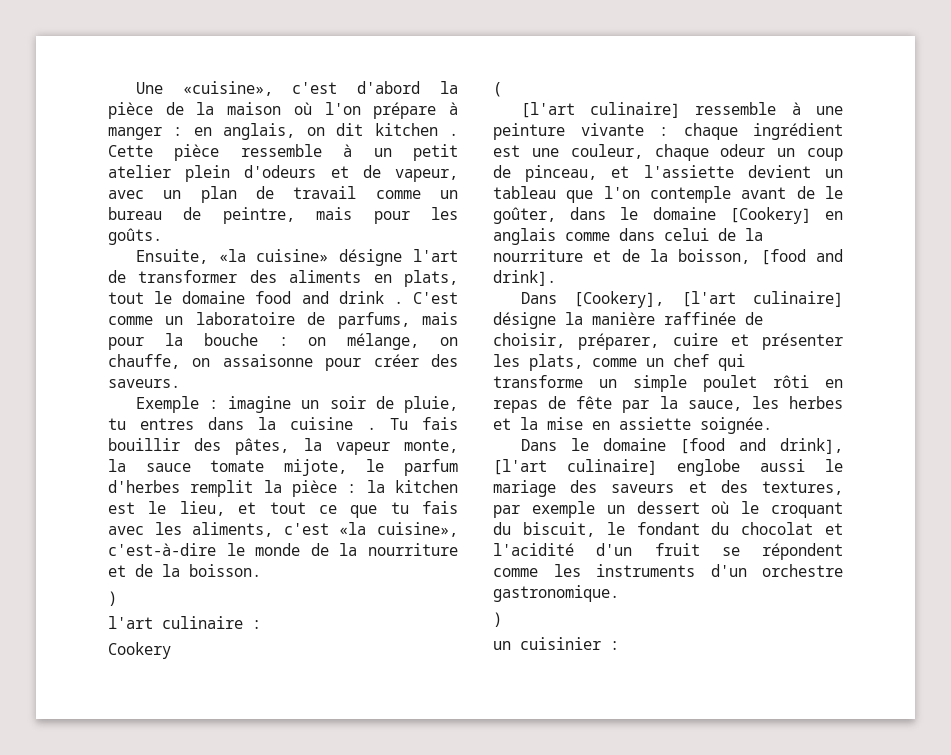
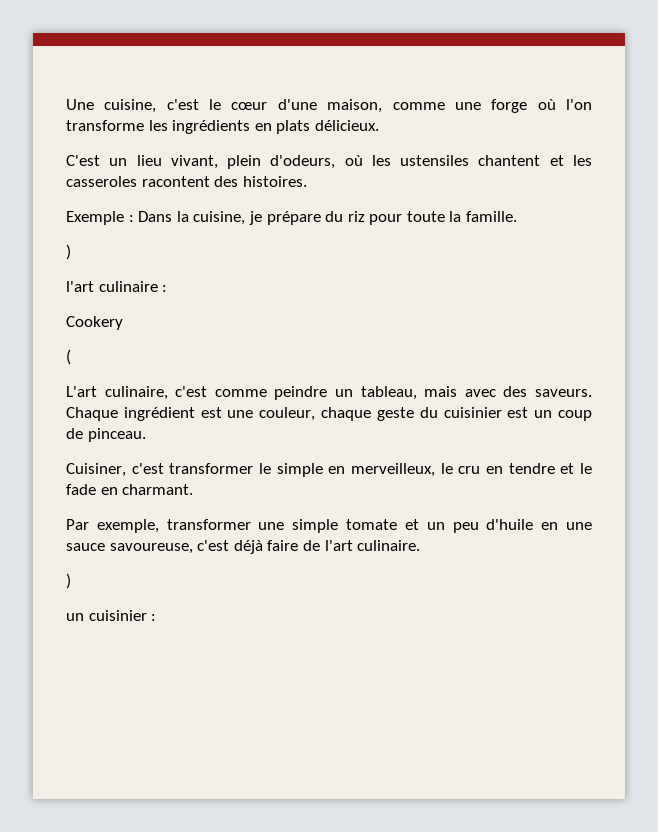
[182,81,458,96] [108,102,459,119] [108,123,458,140] [108,144,458,161] [108,165,458,182] [108,186,458,203] [108,207,458,224] [108,228,162,245] [135,249,458,266] [108,270,458,287] [108,291,458,304] [108,312,458,329] [108,333,459,350] [108,354,458,371] [108,379,180,388] [135,396,458,413] [108,417,458,430] [108,438,458,455] [108,459,458,476] [108,480,458,497] [108,501,458,518] [108,522,458,537] [108,543,458,556] [108,564,261,577] «cuisine», c'est d'abord la pièce de la maison où l'on prépare à manger : en anglais, on dit kitchen . Cette pièce ressemble à un petit atelier plein d'odeurs et de vapeur, avec un plan de travail comme un bureau de peintre, mais pour les goûts. // Ensuite, «la cuisine» désigne l'art de transformer des aliments en plats, tout le domaine food and drink . C'est comme un laboratoire de parfums, mais pour la bouche : on mélange, on chauffe, on assaisonne pour créer des saveurs. // Exemple : imagine un soir de pluie, tu entres dans la cuisine . Tu fais bouillir des pâtes, la vapeur monte, la sauce tomate mijote, le parfum d'herbes remplit la pièce : la kitchen est le lieu, et tout ce que tu fais avec les aliments, c'est «la cuisine», c'est-à-dire le monde de la nourriture et de la boisson. -> [104,99,592,113] [66,120,379,134] [66,155,592,169] [66,176,307,187] [66,211,518,225] cuisine, c'est le cœur d'une maison, comme une forge où l'on transforme les ingrédients en plats délicieux. // C'est un lieu vivant, plein d'odeurs, où les ustensiles chantent et les casseroles racontent des histoires. // Exemple : Dans la cuisine, je prépare du riz pour toute la famille.
[520,102,843,118] [493,123,738,140] [l'art culinaire] ressemble à une peinture vivante : chaque -> [66,386,593,400] [66,407,118,421] L'art culinaire, c'est comme peindre un tableau, mais avec des saveurs. Chaque
[720,144,843,161] [493,165,843,182] [493,186,843,203] [493,207,843,224] [493,228,763,245] [493,249,843,265] [493,270,556,286] [520,291,843,308] [493,312,763,329] [493,333,843,350] [493,354,745,371] [493,375,843,392] [493,396,843,413] [493,417,772,434] [520,438,843,454] [493,459,843,476] [493,480,843,497] [493,501,843,518] [493,522,843,537] [493,543,843,560] [493,564,843,577] [493,585,619,602] odeur un coup de pinceau, et l'assiette devient un tableau que l'on contemple avant de le goûter, dans le domaine [Cookery] en anglais comme dans celui de la nourriture et de la boisson, [food and drink]. // Dans [Cookery], [l'art culinaire] désigne la manière raffinée de choisir, préparer, cuire et présenter les plats, comme un chef qui transforme un simple poulet rôti en repas de fête par la sauce, les herbes et la mise en assiette soignée. // Dans le domaine [food and drink], [l'art culinaire] englobe aussi le mariage des saveurs et des textures, par exemple un dessert où le croquant du biscuit, le fondant du chocolat et l'acidité d'un fruit se répondent comme les instruments d'un orchestre gastronomique. -> [376,407,592,421] [66,428,146,442] [66,463,593,477] [66,484,194,495] [66,519,592,533] [66,540,421,554] geste du cuisinier est un coup de pinceau. // Cuisiner, c'est transformer le simple en merveilleux, le cru en tendre et le fade en charmant. // Par exemple, transformer une simple tomate et un peu d'huile en une sauce savoureuse, c'est déjà faire de l'art culinaire.

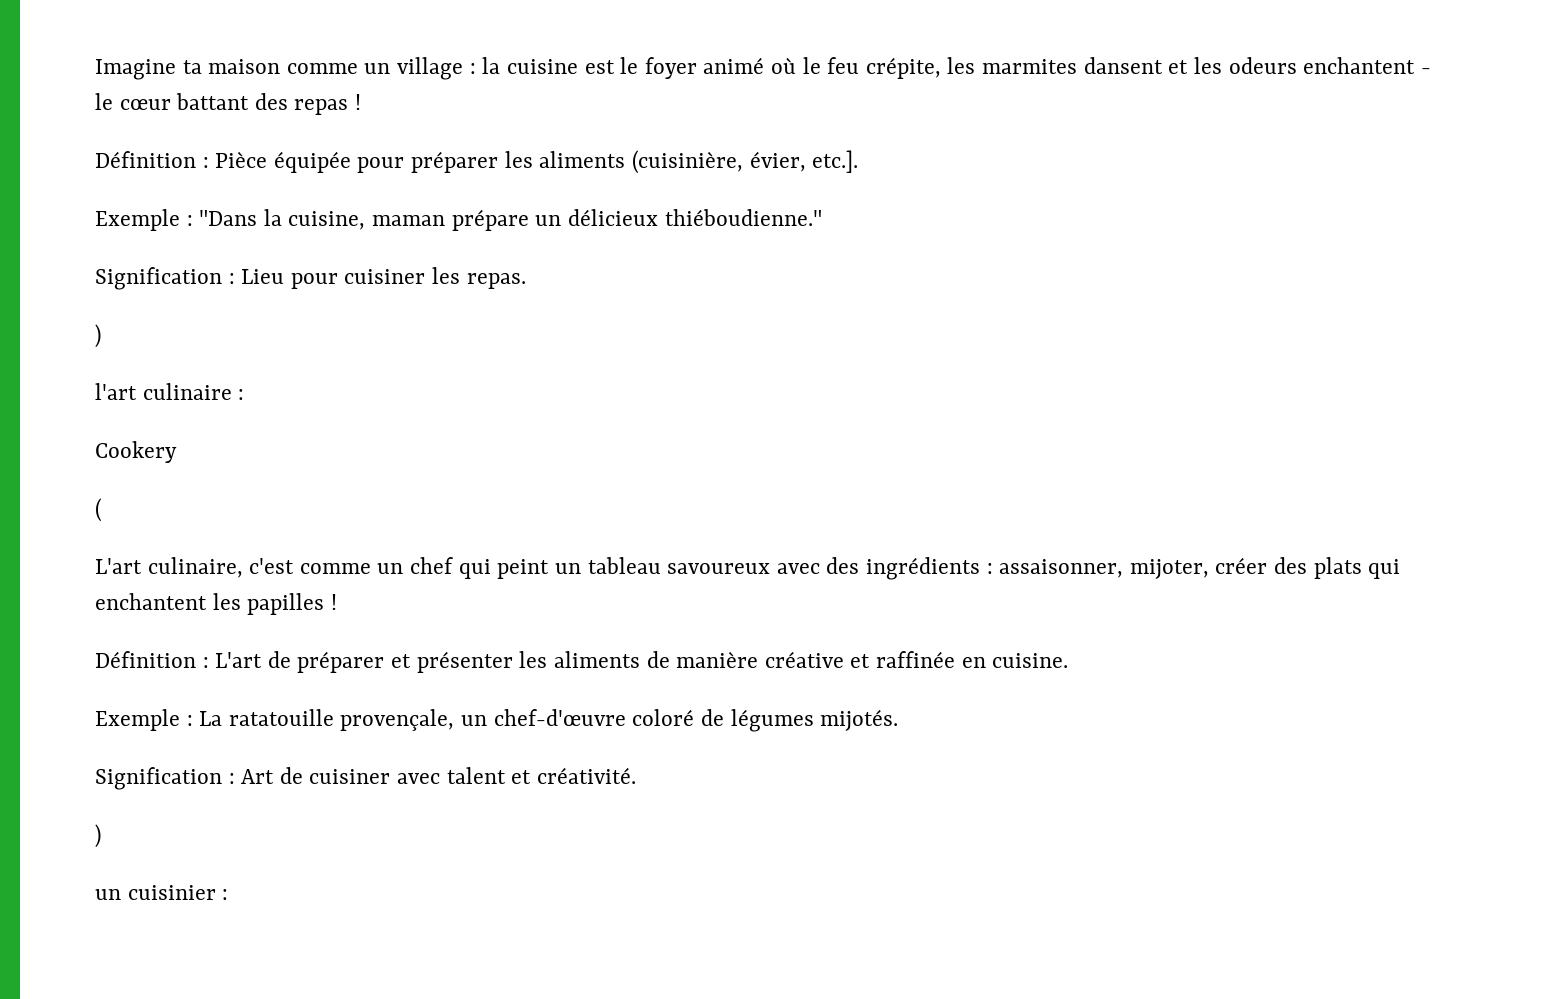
[66,99,592,113] [66,120,379,134] [66,155,592,169] [66,176,307,187] [66,211,173,225] Une cuisine, c'est le cœur d'une maison, comme une forge où l'on transforme les ingrédients en plats délicieux. // C'est un lieu vivant, plein d'odeurs, où les ustensiles chantent et les casseroles racontent des histoires. // Exemple : Dans -> [95,57,1431,80] [95,93,362,115] [95,150,859,174] [95,209,258,231] Imagine ta maison comme un village : la cuisine est le foyer animé où le feu crépite, les marmites dansent et les odeurs enchantent - le cœur battant des repas ! // Définition : Pièce équipée pour préparer les aliments (cuisinière, évier, etc.]. // Exemple : "Dans
[248,211,518,225] je prépare du riz pour toute la famille. -> [372,209,822,231] [95,267,526,290] maman prépare un délicieux thiéboudienne." // Signification : Lieu pour cuisiner les repas.
[274,386,593,400] [66,407,592,421] [66,428,146,442] [66,463,593,477] [66,484,194,495] [66,519,592,533] [66,540,421,554] peindre un tableau, mais avec des saveurs. Chaque ingrédient est une couleur, chaque geste du cuisinier est un coup de pinceau. // Cuisiner, c'est transformer le simple en merveilleux, le cru en tendre et le fade en charmant. // Par exemple, transformer une simple tomate et un peu d'huile en une sauce savoureuse, c'est déjà faire de l'art culinaire. -> [377,557,1401,580] [95,593,337,615] [95,651,1069,673] [95,709,899,732] [95,767,636,790] un chef qui peint un tableau savoureux avec des ingrédients : assaisonner, mijoter, créer des plats qui enchantent les papilles ! // Définition : L'art de préparer et présenter les aliments de manière créative et raffinée en cuisine. // Exemple : La ratatouille provençale, un chef-d'œuvre coloré de légumes mijotés. // Signification : Art de cuisiner avec talent et créativité.

